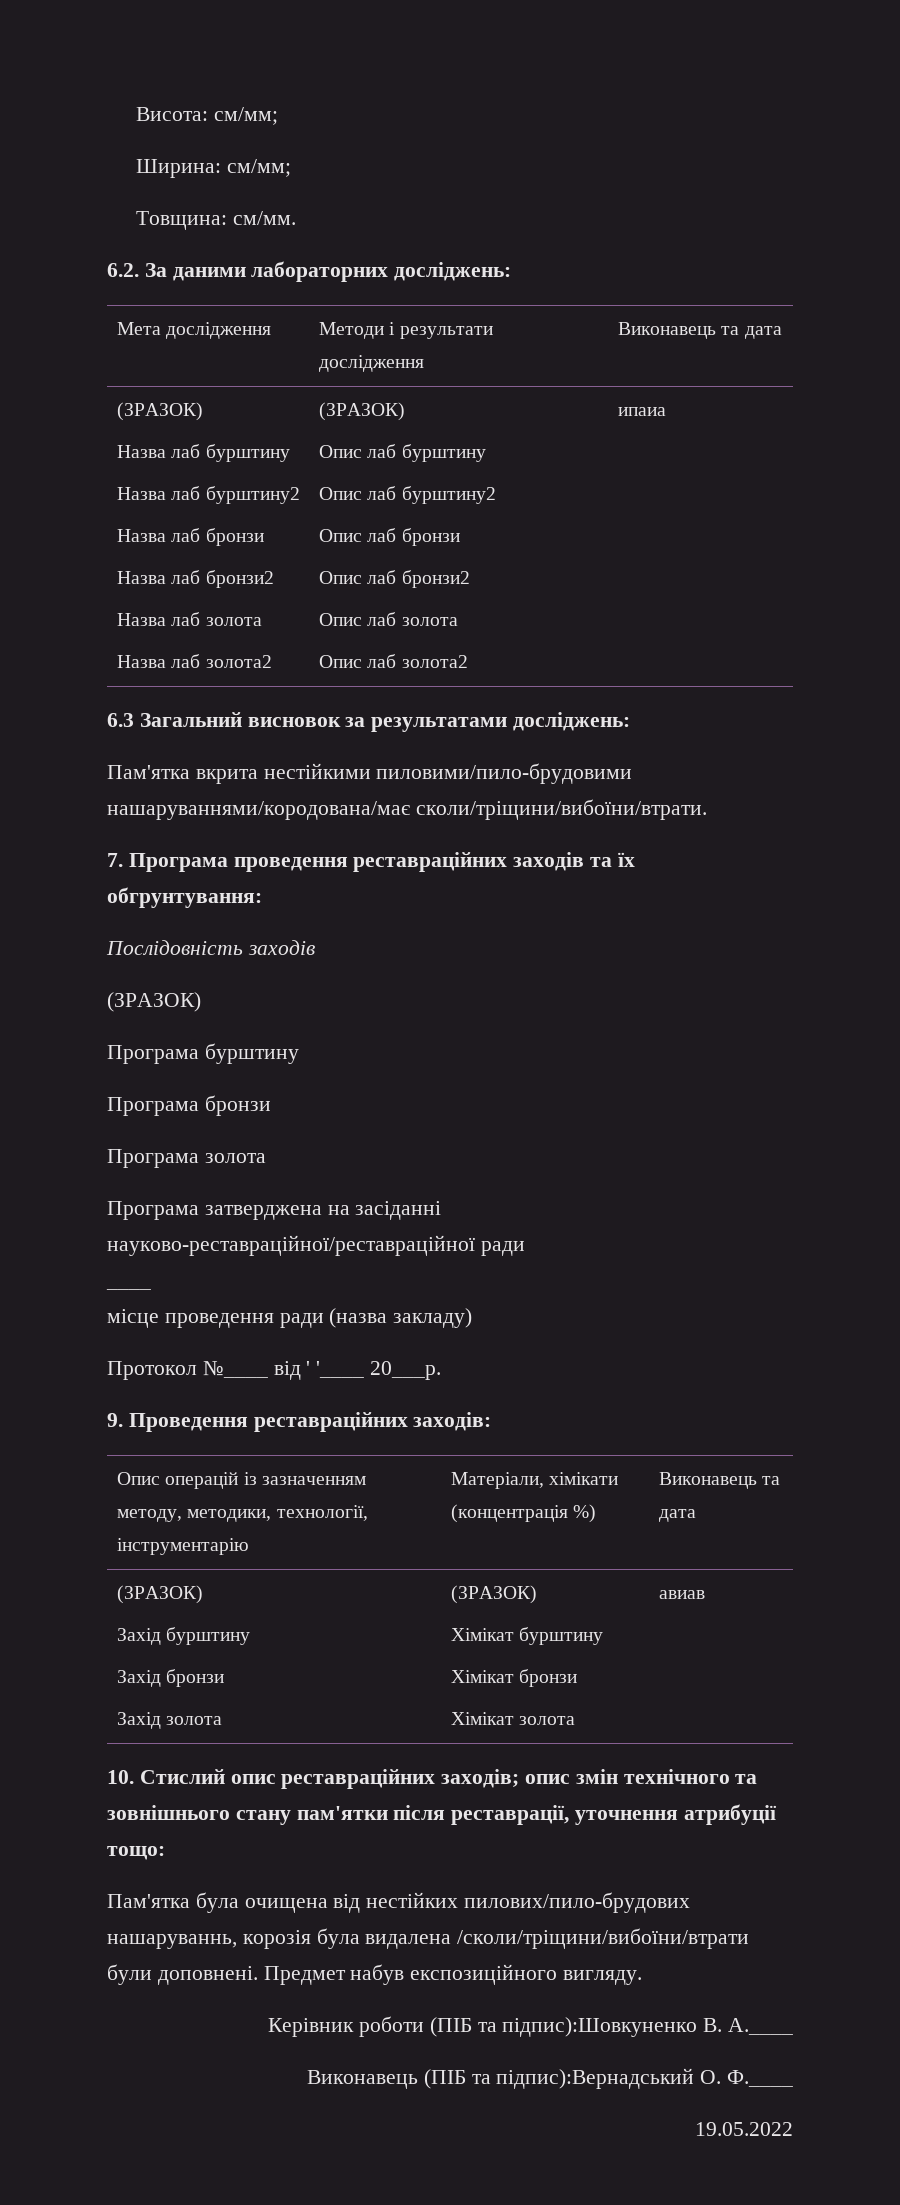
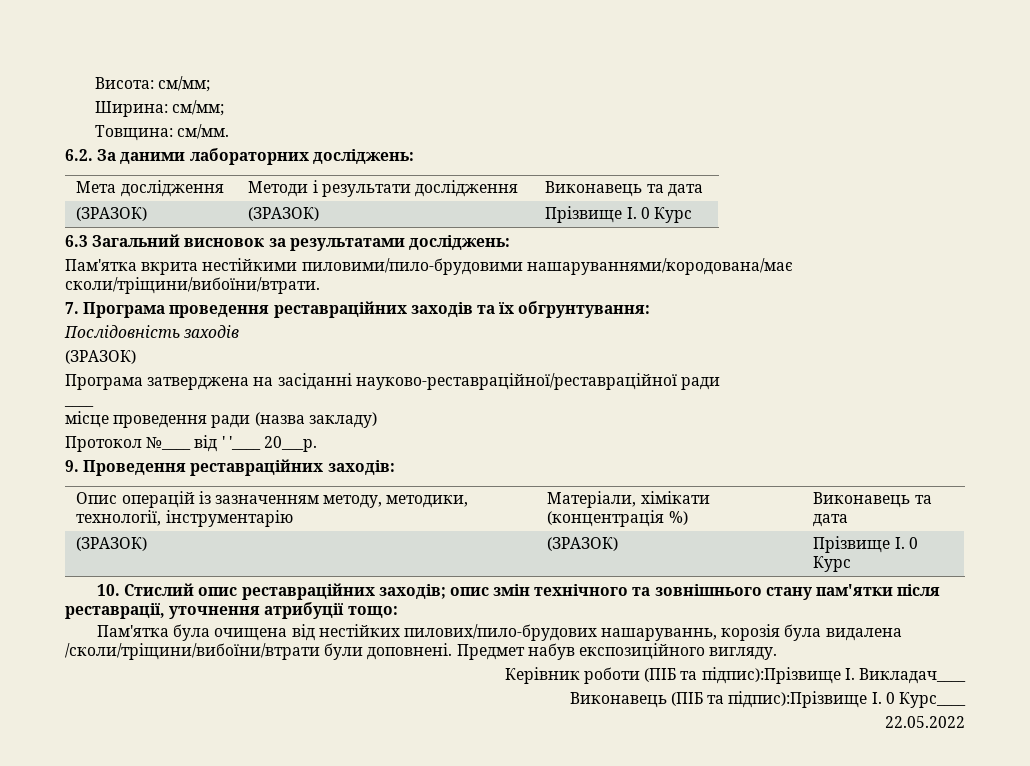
[117,444,290,462] [117,486,300,504] [117,528,264,546] [117,570,274,588] [117,612,262,626] [117,654,272,668] [319,402,406,421] [319,444,486,462] [319,486,496,504] [319,528,460,546] [319,570,470,588] [319,612,458,626] [319,654,468,668] [618,407,667,416] // Назва лаб бурштину // Назва лаб бурштину2 // Назва лаб бронзи // Назва лаб бронзи2 // Назва лаб золота // Назва лаб золота2 | (ЗРАЗОК) // Опис лаб бурштину // Опис лаб бурштину2 // Опис лаб бронзи // Опис лаб бронзи2 // Опис лаб золота // Опис лаб золота2 | ипаиа -> [248,207,320,221] [545,206,693,223] | (ЗРАЗОК) | Прізвище І. 0 Курс
[107,1043,299,1064] [107,1095,271,1116] [107,1149,266,1168] // Програма бурштину // Програма бронзи // Програма золота -> (136, 357) none
[117,1627,251,1645] [117,1669,225,1687] [117,1712,223,1729] [451,1585,538,1604] [451,1627,604,1645] [451,1669,578,1687] [451,1712,576,1725] [659,1590,706,1599] // Захід бурштину // Захід бронзи // Захід золота | (ЗРАЗОК) // Хімікат бурштину // Хімікат бронзи // Хімікат золота | авиав -> [547,537,619,551] [813,536,918,553] [813,556,852,572] | (ЗРАЗОК) | Прізвище І. 0 Курс
[502,2017,793,2037] підпис):Шовкуненко В. А.____ -> [701,667,966,684] підпис):Прізвище І. Викладач____
[496,2068,793,2089] [695,2122,793,2136] підпис):Вернадський О. Ф.____ // 19.05.2022 -> [728,691,966,708] [885,716,965,728] підпис):Прізвище І. 0 Курс____ // 22.05.2022

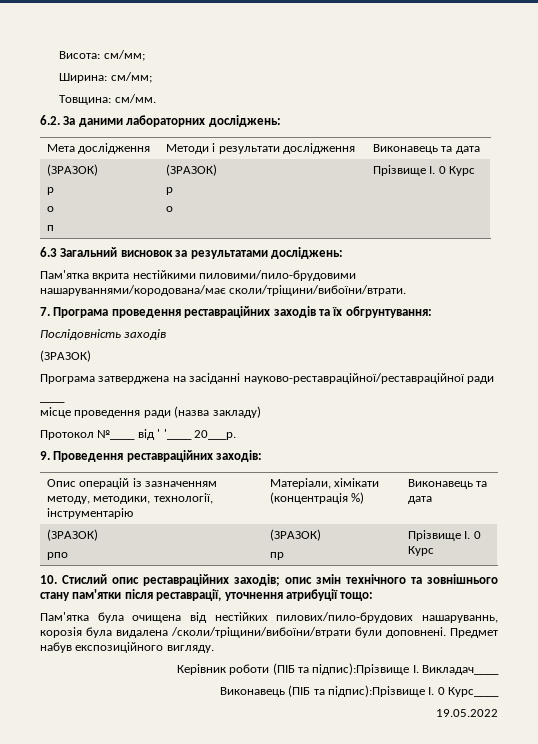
[248,207,320,221] | (ЗРАЗОК) -> [47,187,55,195] [47,206,55,212] [47,225,55,231] [166,164,218,176] [166,187,174,195] [166,206,174,212] // р // о // п | (ЗРАЗОК) // р // о
[547,537,619,551] | (ЗРАЗОК) -> [47,552,69,560] [270,529,322,541] [270,552,285,560] // рпо | (ЗРАЗОК) // пр
[885,716,965,728] 22.05.2022 -> [436,709,498,717] 19.05.2022

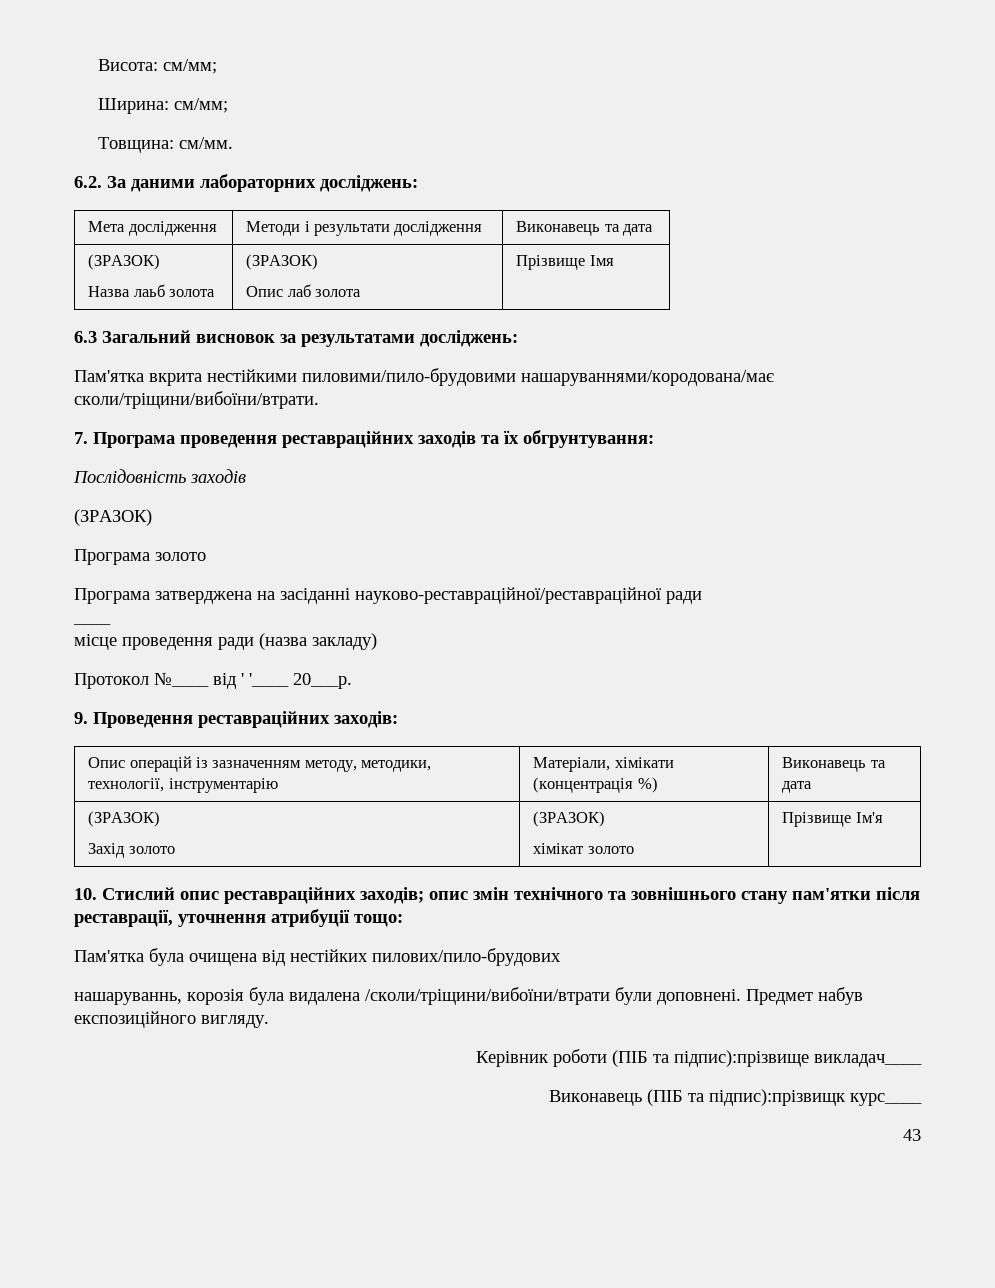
[47,187,55,195] [47,206,55,212] [47,225,55,231] [166,164,218,176] [166,187,174,195] [166,206,174,212] [373,165,476,176] р // о // п | (ЗРАЗОК) // р // о | Прізвище І. 0 Курс -> [88,284,215,297] [246,254,319,270] [246,284,361,297] [516,255,614,270] Назва лаьб золота | (ЗРАЗОК) // Опис лаб золота | Прізвище Імя
(91, 356) none -> [74,549,206,565] // Програма золото
[47,552,69,560] [270,529,322,541] [270,552,285,560] [408,530,481,541] [408,546,435,556] рпо | (ЗРАЗОК) // пр | Прізвище І. 0 Курс -> [88,843,175,858] [533,811,606,827] [533,843,634,854] [782,812,883,827] Захід золото | (ЗРАЗОК) // хімікат золото | Прізвище Ім'я
(414, 617) none -> (561, 957) //
[312,663,499,675] підпис):Прізвище І. Викладач____ -> [674,1050,922,1067] підпис):прізвище викладач____
[327,685,499,697] [436,709,498,717] підпис):Прізвище І. 0 Курс____ // 19.05.2022 -> [709,1089,922,1106] [903,1129,921,1141] підпис):прізвищк курс____ // 43

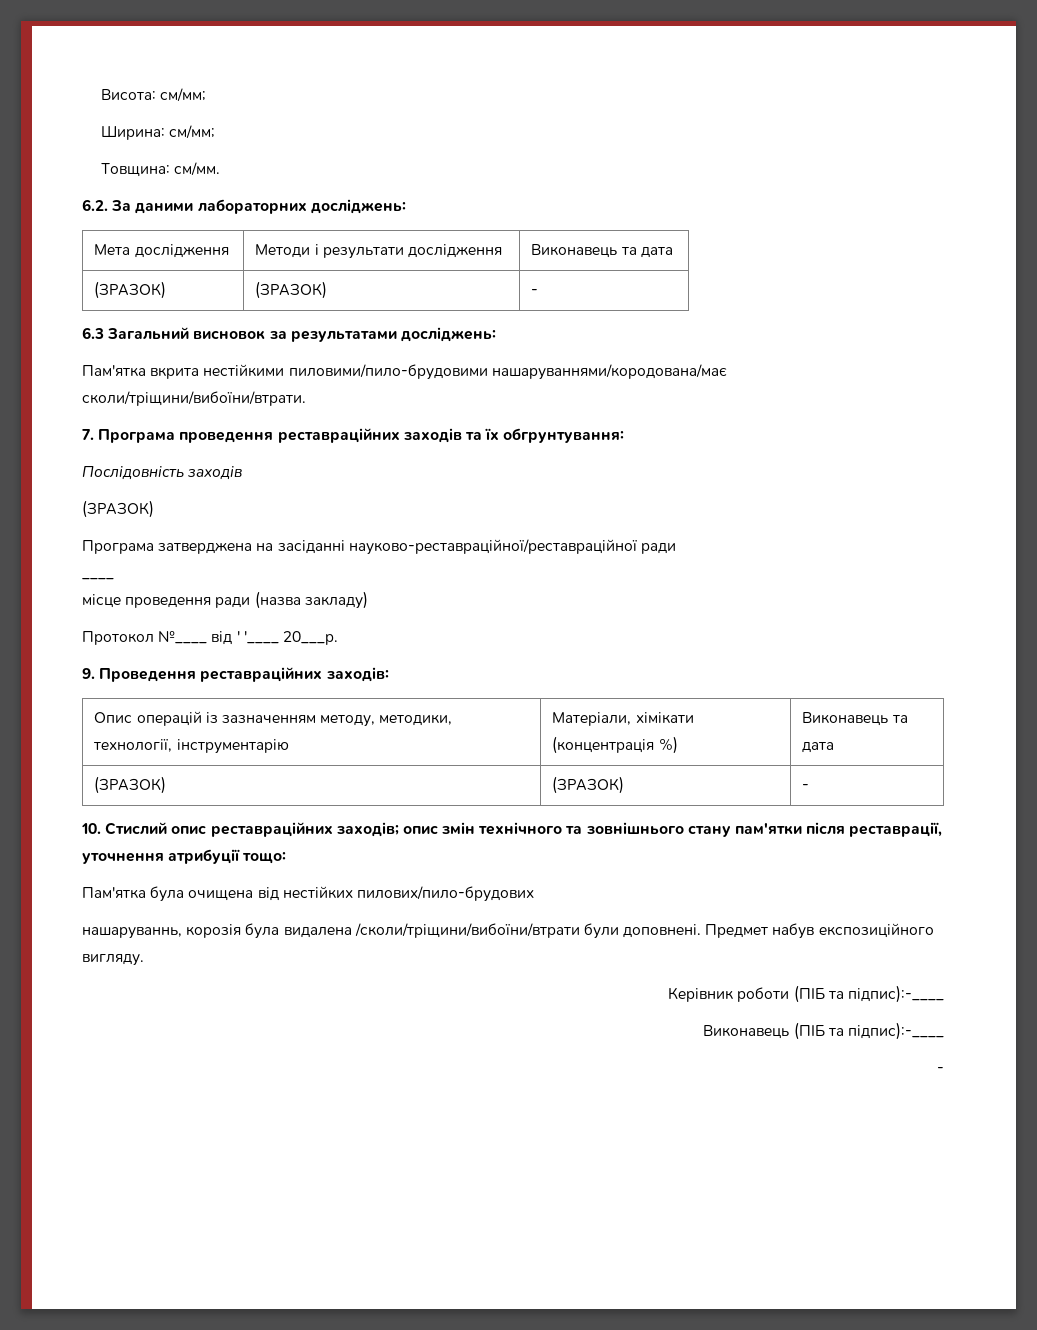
[88,284,215,297] [246,254,319,270] [246,284,361,297] [516,255,614,270] // Назва лаьб золота | (ЗРАЗОК) // Опис лаб золота | Прізвище Імя -> [255,281,328,299] [531,289,539,295] | (ЗРАЗОК) | -
[74,549,206,565] // Програма золото -> (154, 509) none
[88,843,175,858] [533,811,606,827] [533,843,634,854] [782,812,883,827] // Захід золото | (ЗРАЗОК) // хімікат золото | Прізвище Ім'я -> [552,776,625,794] [802,784,810,790] | (ЗРАЗОК) | -
[674,1050,922,1067] підпис):прізвище викладач____ -> [847,985,944,1003] підпис):-____
[709,1089,922,1106] [903,1129,921,1141] підпис):прізвищк курс____ // 43 -> [847,1022,944,1040] [937,1067,944,1073] підпис):-____ // -

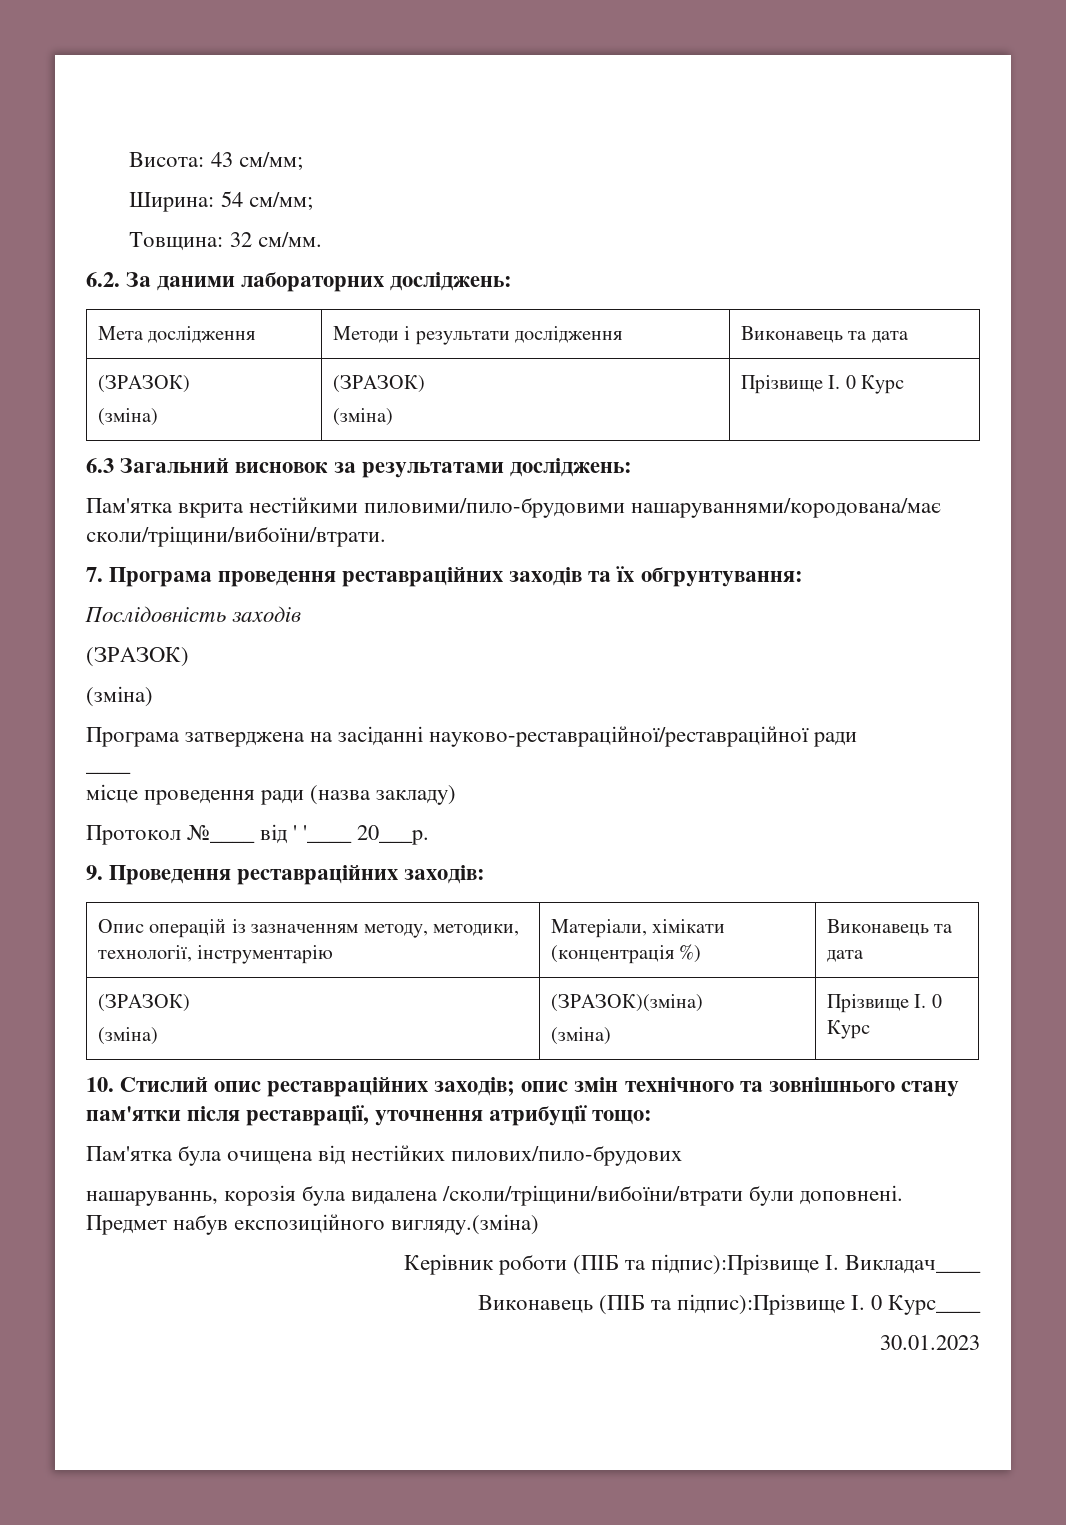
(156, 94) none -> [210,152,233,167] 43
(165, 132) none -> [220,191,243,207] 54
(170, 170) none -> [229,232,252,247] 32
[255,281,328,299] [531,289,539,295] | (ЗРАЗОК) | - -> [97,408,158,426] [332,375,425,393] [332,408,393,426] [740,375,905,394] // (зміна) | (ЗРАЗОК) // (зміна) | Прізвище І. 0 Курс
(154, 509) none -> [86,686,153,707] // (зміна)
[552,776,625,794] [802,784,810,790] | (ЗРАЗОК) | - -> [97,1027,158,1045] [550,994,703,1012] [550,1027,611,1045] [826,994,942,1013] [826,1020,870,1039] // (зміна) | (ЗРАЗОК)(зміна) // (зміна) | Прізвище І. 0 Курс
[82,954,144,966] вигляду. -> [391,1214,540,1235] вигляду.(зміна)
[847,985,944,1003] підпис):-____ -> [650,1254,982,1275] підпис):Прізвище І. Викладач____
[847,1022,944,1040] [937,1067,944,1073] підпис):-____ // - -> [676,1294,982,1315] [880,1335,980,1350] підпис):Прізвище І. 0 Курс____ // 30.01.2023

